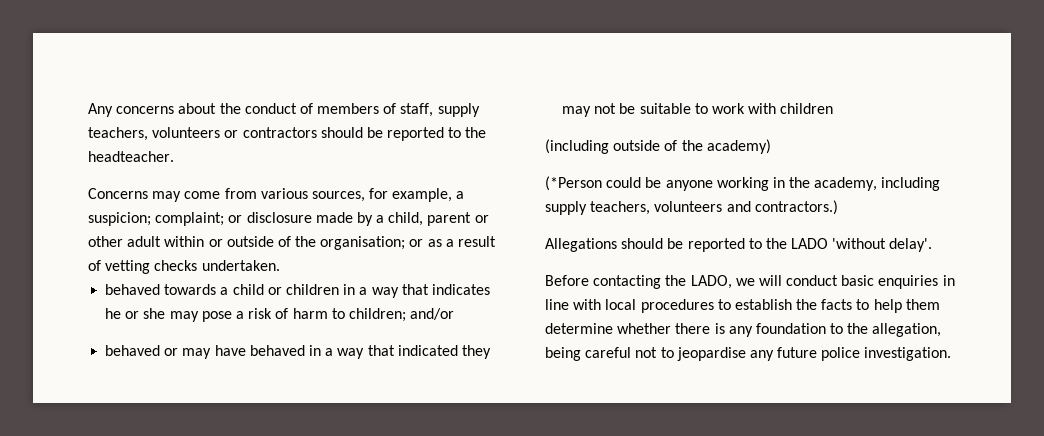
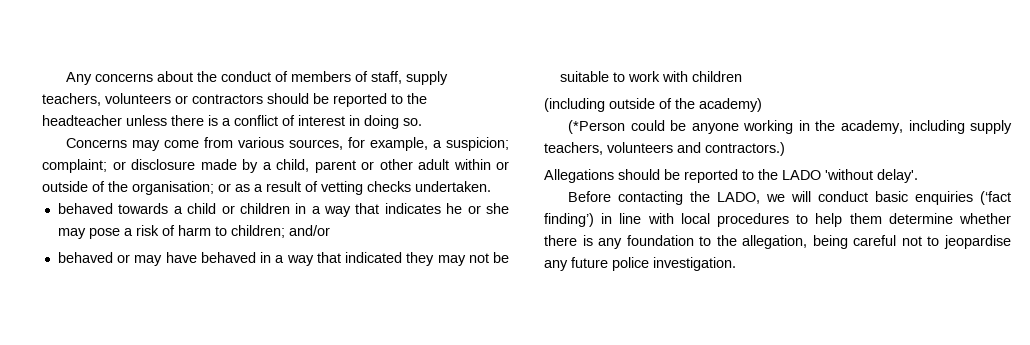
[88,151,174,162] headteacher. -> [42,115,422,129] headteacher unless there is a conflict of interest in doing so.
(939, 282) none -> [980,191,1012,205] [544,213,594,227] (‘fact finding’)
[734,299,870,310] establish the facts to -> (809, 219) none

